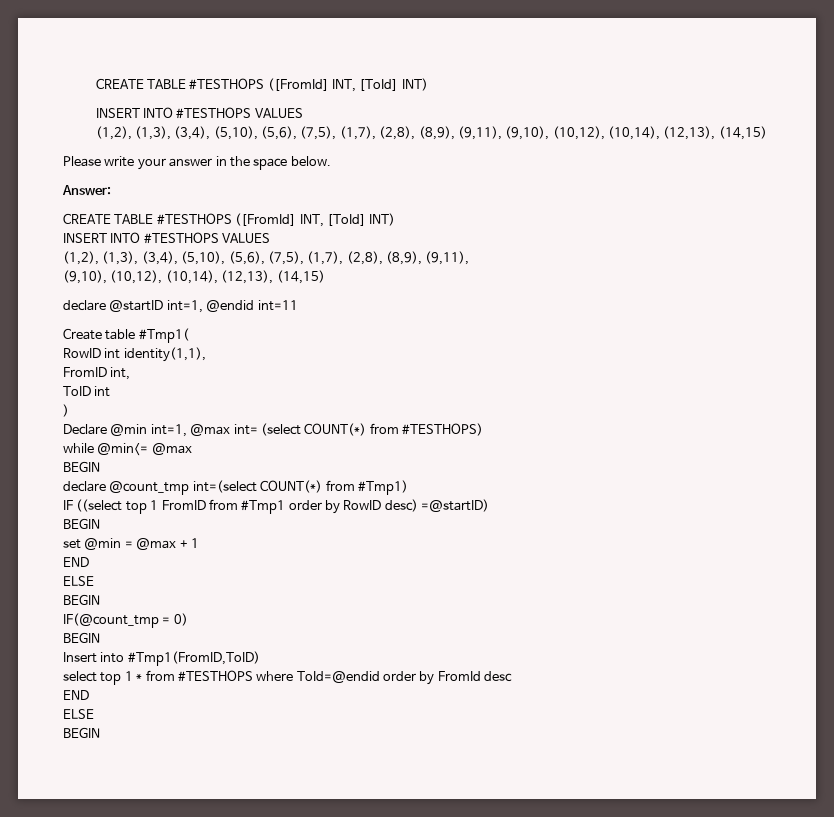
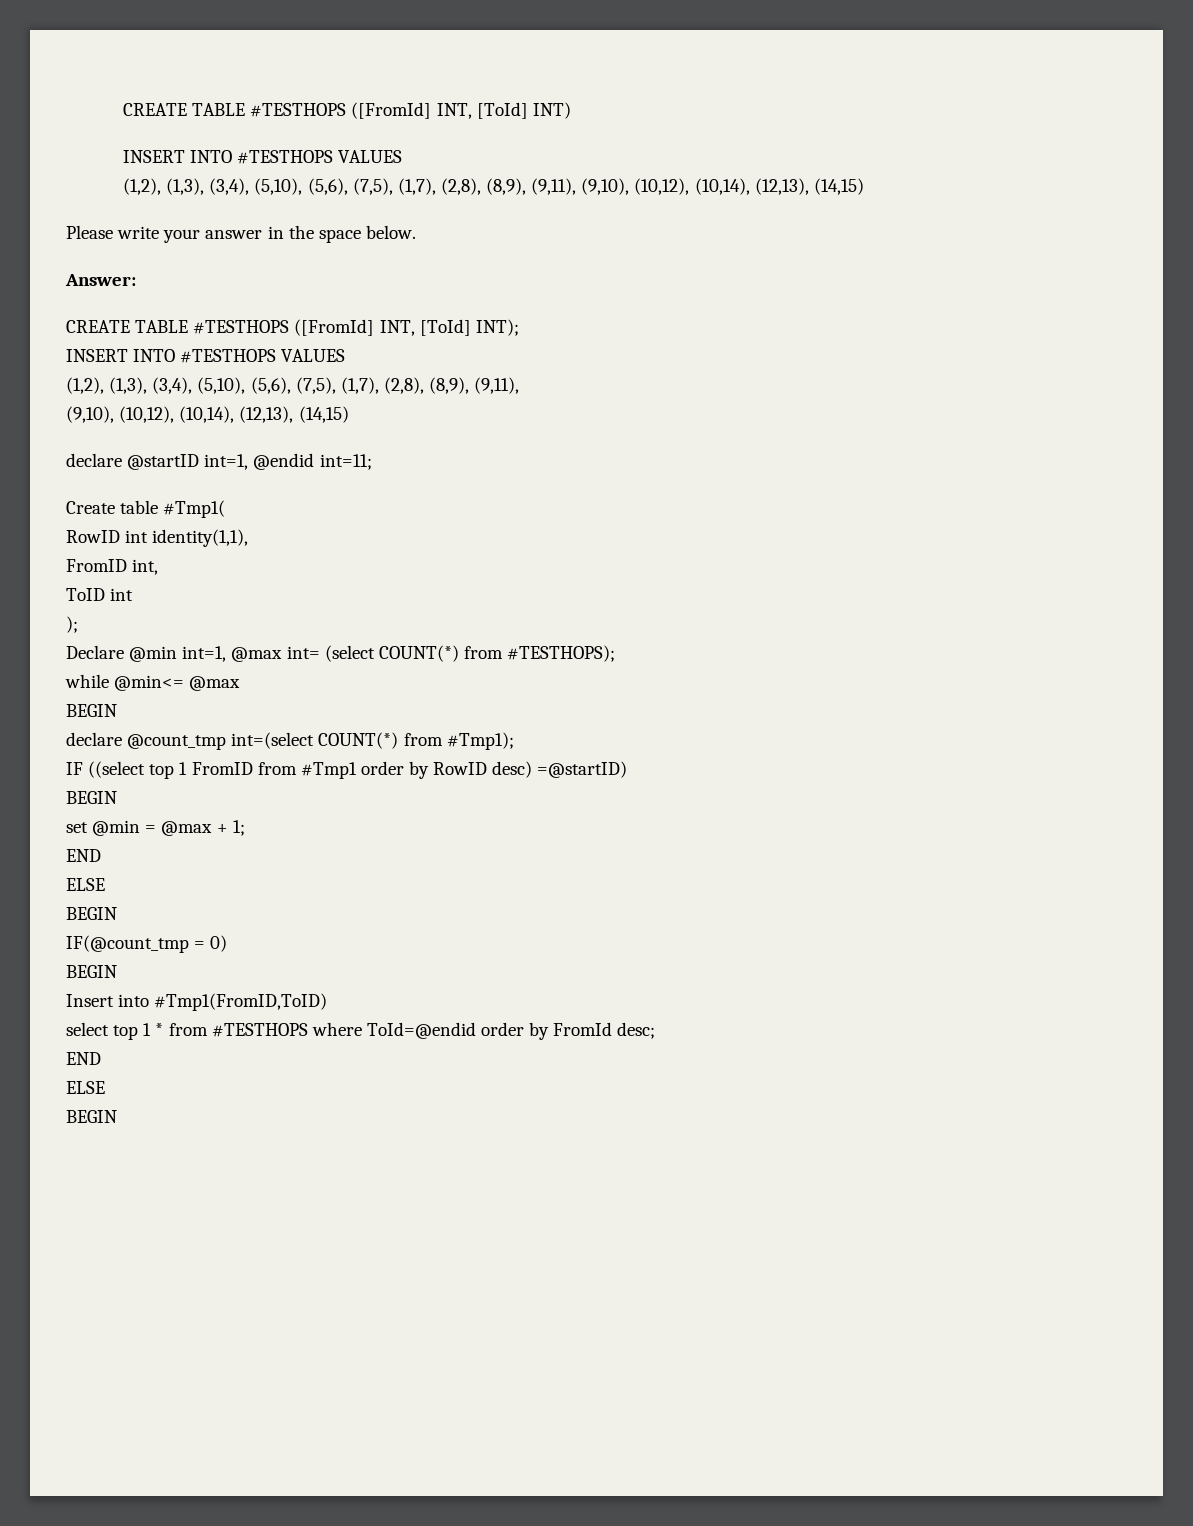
[369,213,396,226] INT) -> [475,319,519,336] INT);
[257,300,298,311] int=11 -> [319,454,372,470] int=11;
[63,404,69,417] ) -> [66,616,78,633] );
[402,423,483,436] #TESTHOPS) -> [507,645,616,662] #TESTHOPS);
[357,480,408,495] #Tmp1) -> [446,732,514,750] #Tmp1);
[190,538,199,548] 1 -> [232,820,245,836] 1;
[484,671,513,682] desc -> [617,1022,656,1039] desc;

